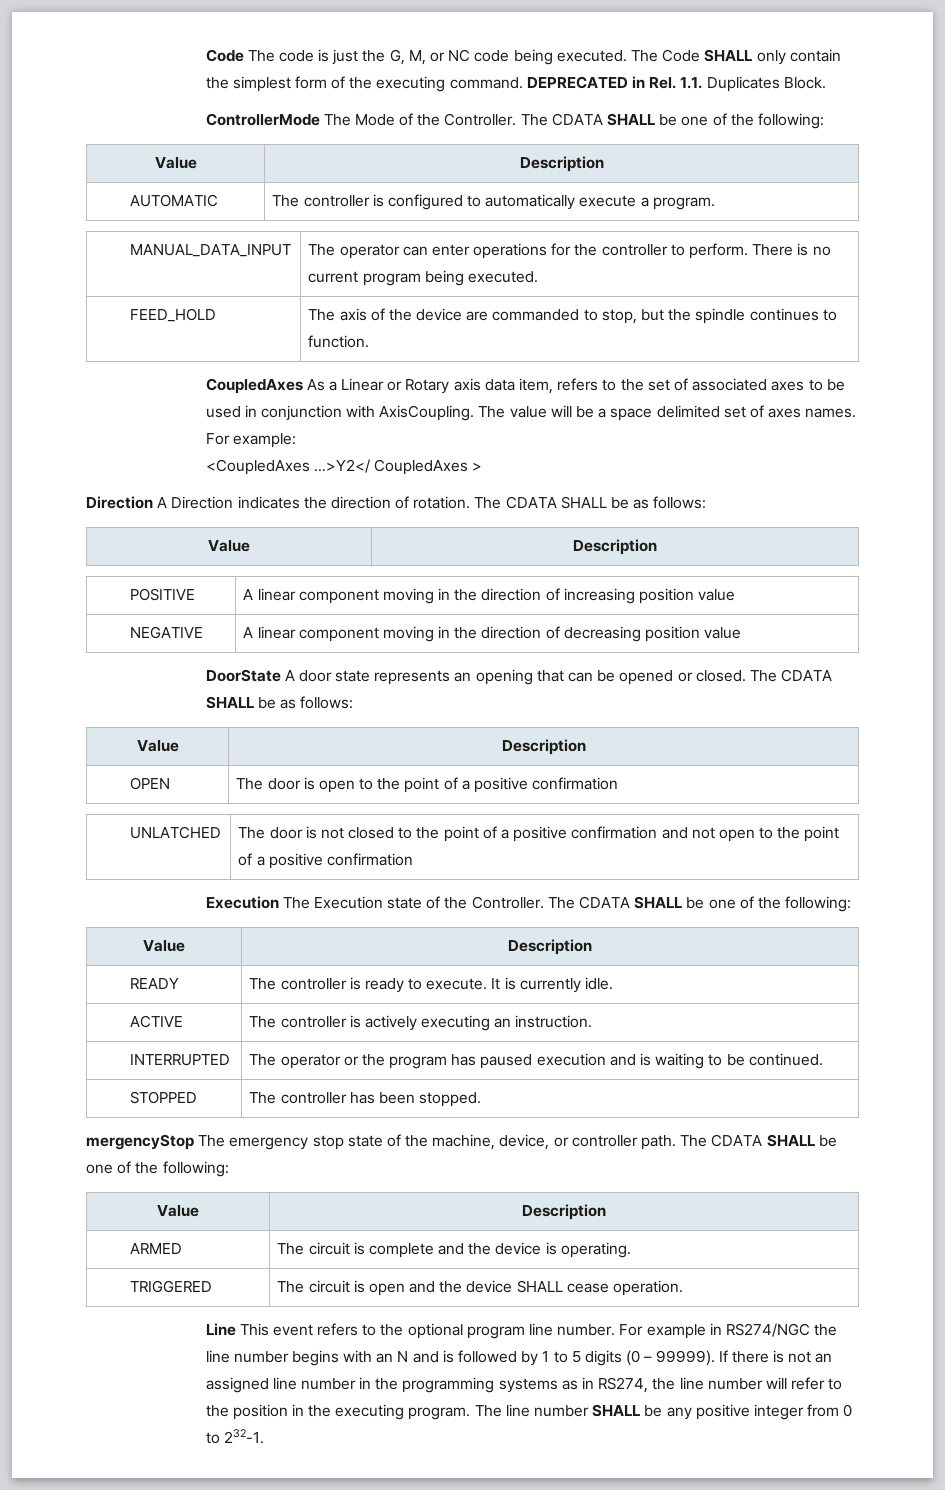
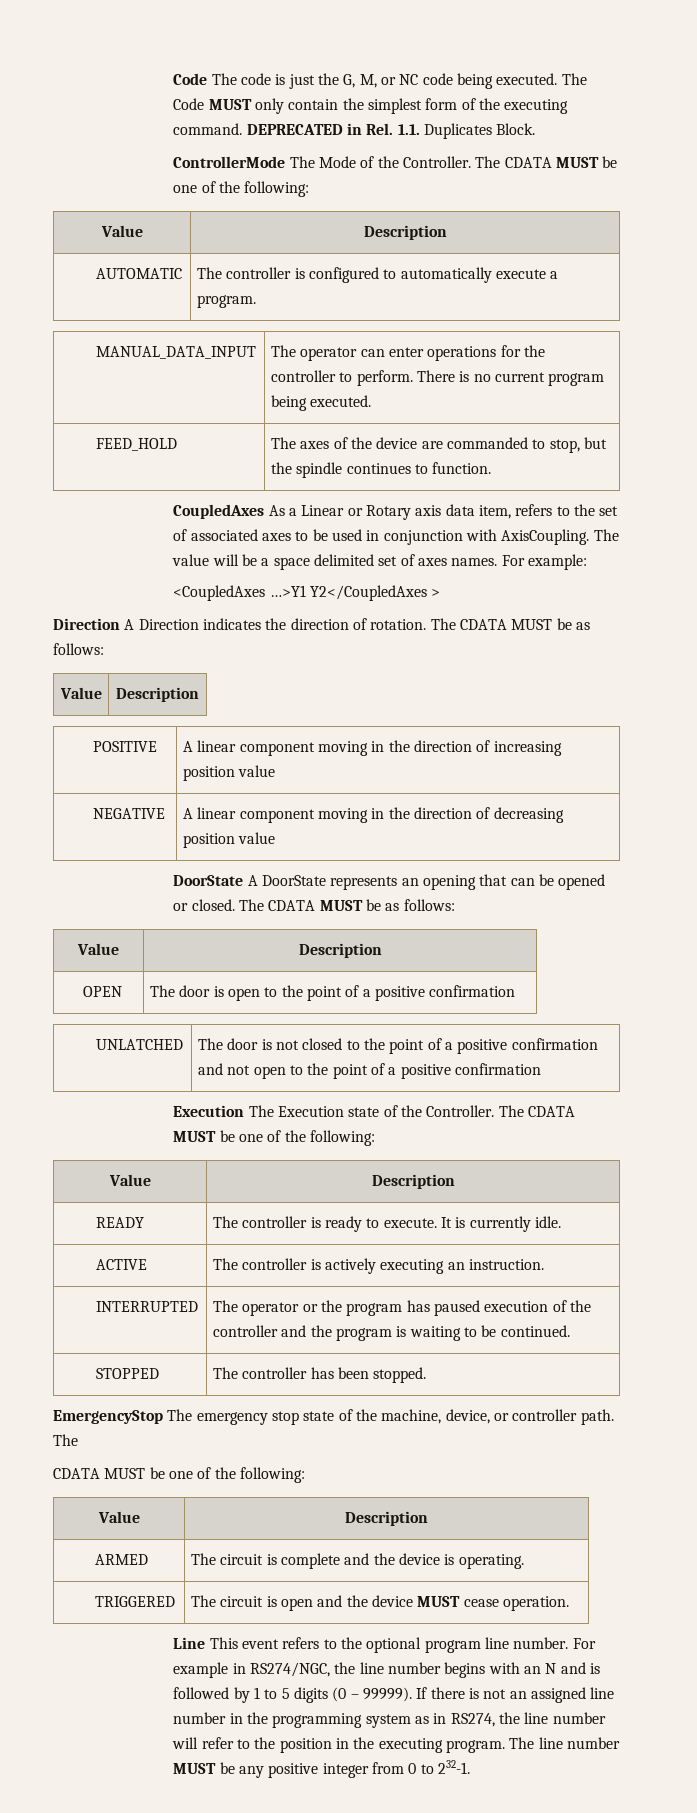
[704,49,753,62] SHALL -> [208,99,252,110] MUST
[607,113,656,126] SHALL -> [556,157,600,168] MUST
[339,308,367,321] axis -> [300,441,330,449] axes
[313,459,468,475] …>Y2</ CoupledAxes -> [269,585,428,601] …>Y1 Y2</CoupledAxes
[560,496,607,509] SHALL -> [511,619,553,630] MUST
[298,670,371,682] door state -> [262,875,327,886] DoorState
[205,696,254,709] SHALL -> [319,900,363,911] MUST
[634,896,683,909] SHALL -> [173,1131,217,1142] MUST
[609,1054,636,1066] and -> [552,1300,591,1312] [212,1325,392,1341] of the controller and the program
[86,1134,194,1150] mergencyStop -> [53,1410,163,1424] EmergencyStop
[711,1134,815,1147] CDATA SHALL -> [53,1468,146,1479] // CDATA MUST
[516,1280,563,1293] SHALL -> [417,1596,461,1607] MUST
[725,1323,810,1337] RS274/NGC -> [250,1662,331,1677] RS274/NGC,
[498,1378,558,1393] systems -> [365,1714,411,1728] system
[592,1404,641,1417] SHALL -> [173,1763,217,1774] MUST

